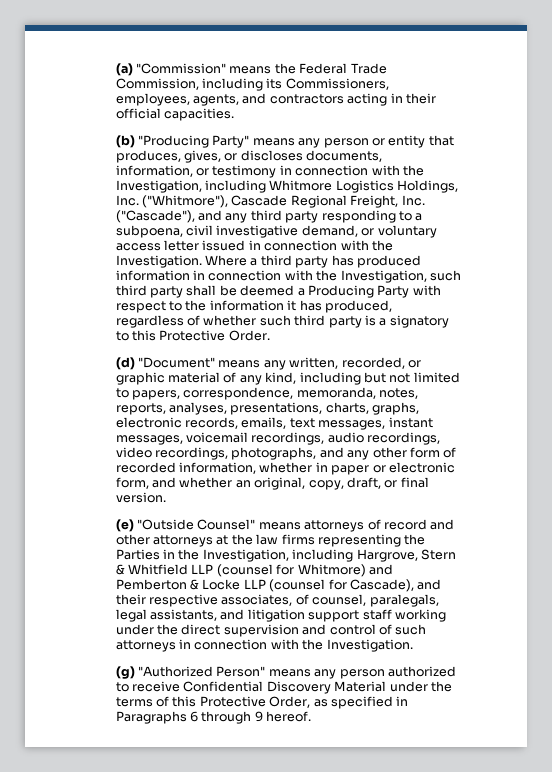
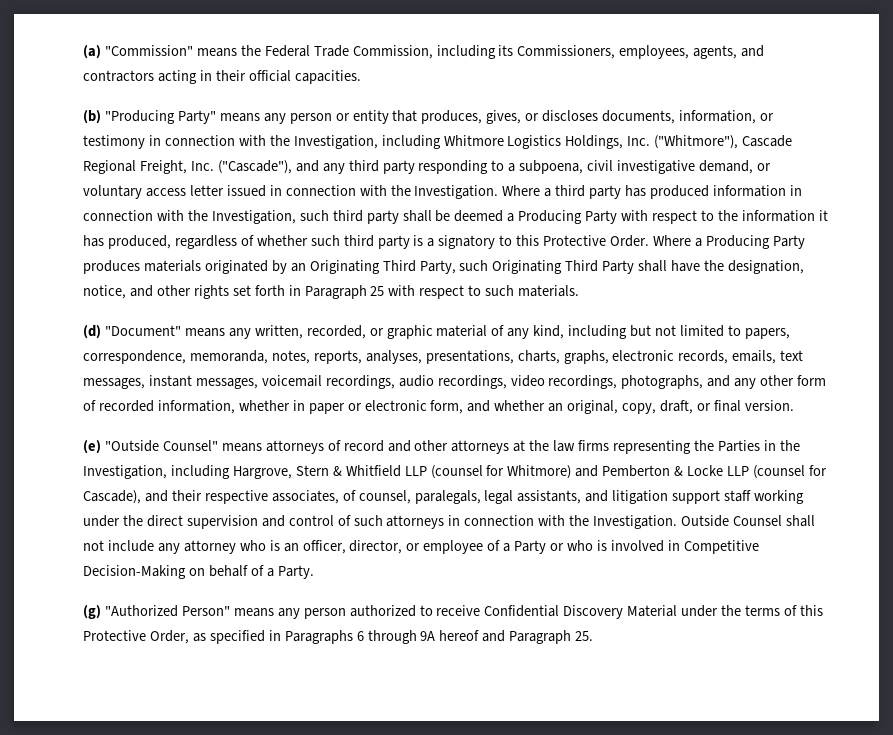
(270, 335) none -> [652,235,805,249] [83,260,804,274] [83,285,580,299] Where a Producing Party produces materials originated by an Originating Third Party, such Originating Third Party shall have the designation, notice, and other rights set forth in Paragraph 25 with respect to such materials.
(413, 645) none -> [680,515,815,527] [83,540,759,554] [83,565,314,579] Outside Counsel shall not include any attorney who is an officer, director, or employee of a Party or who is involved in Competitive Decision-Making on behalf of a Party.
[254,711,312,722] 9 hereof. -> [420,630,594,644] 9A hereof and Paragraph 25.

